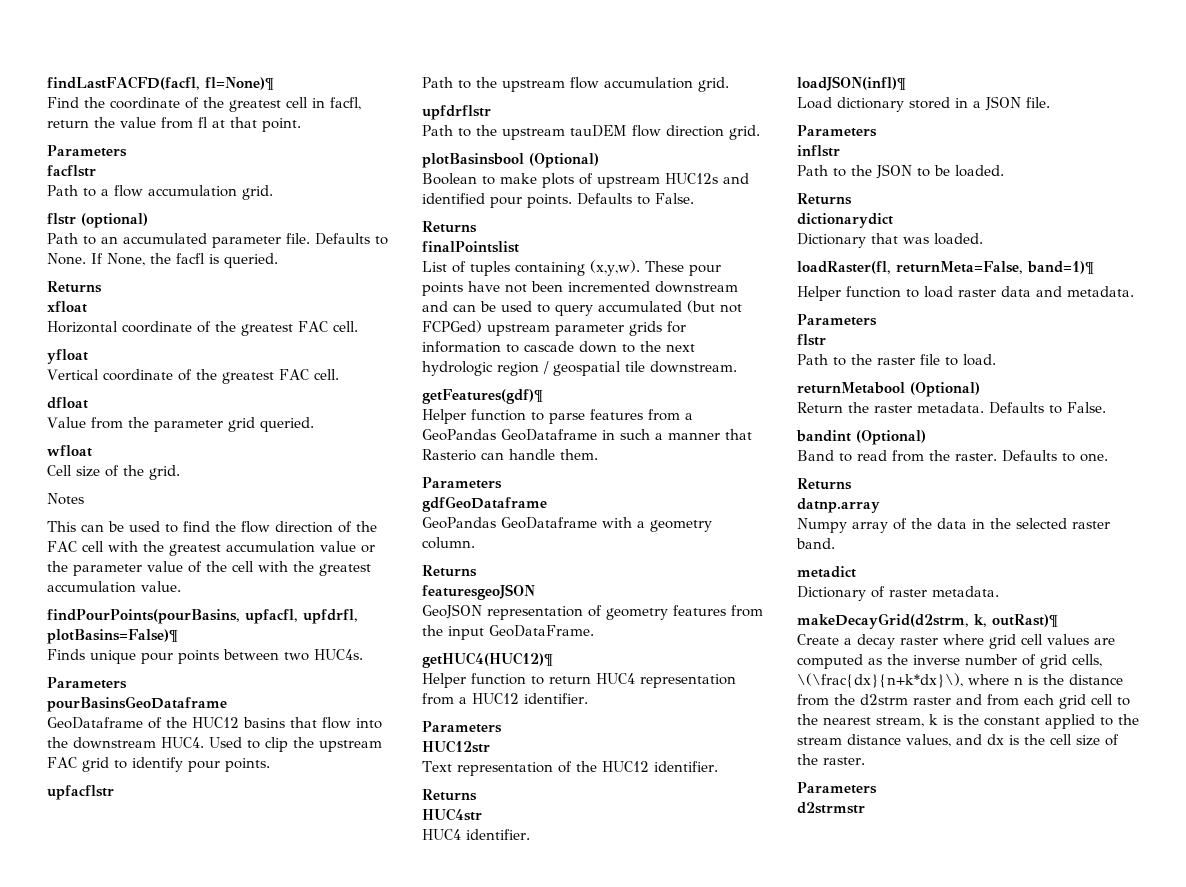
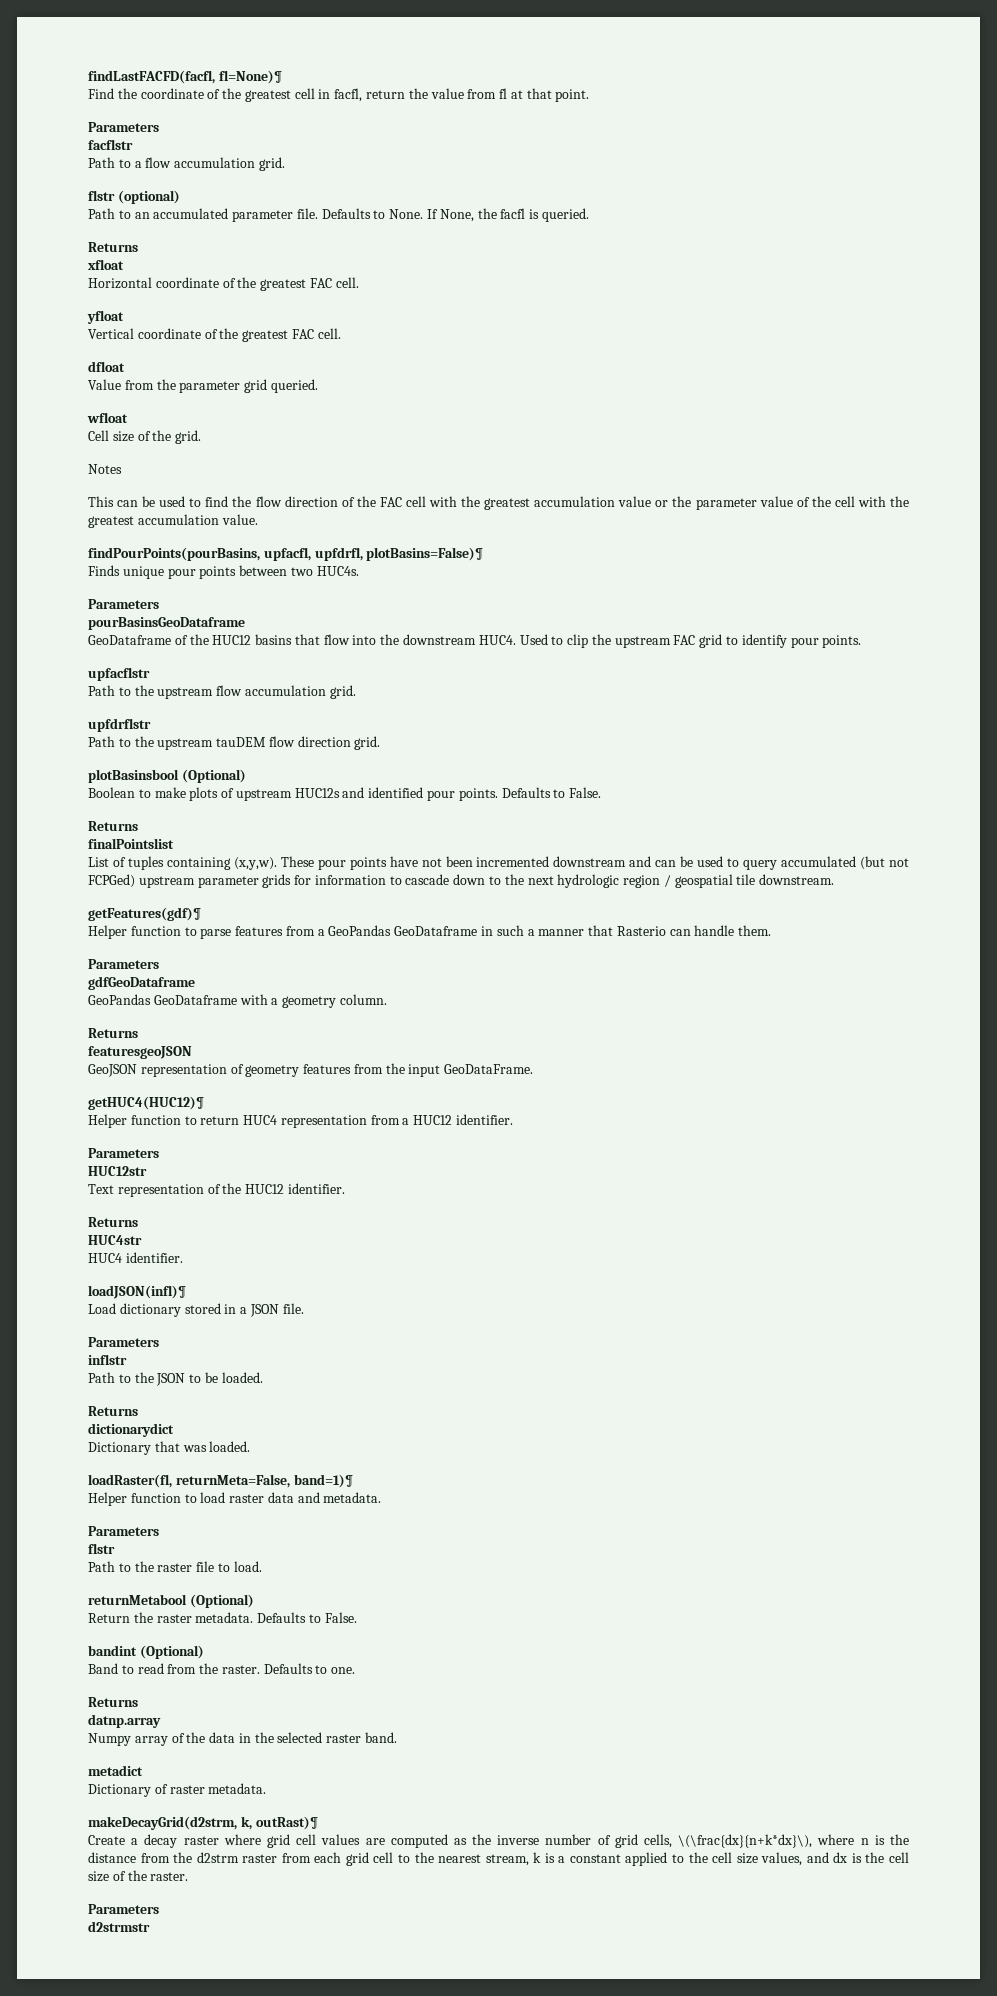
[956,694,982,705] and -> (278, 1858) none
[958,714,979,725] the -> [558,1856,566,1863] a
[797,734,901,745] stream distance -> [712,1852,758,1864] cell size

